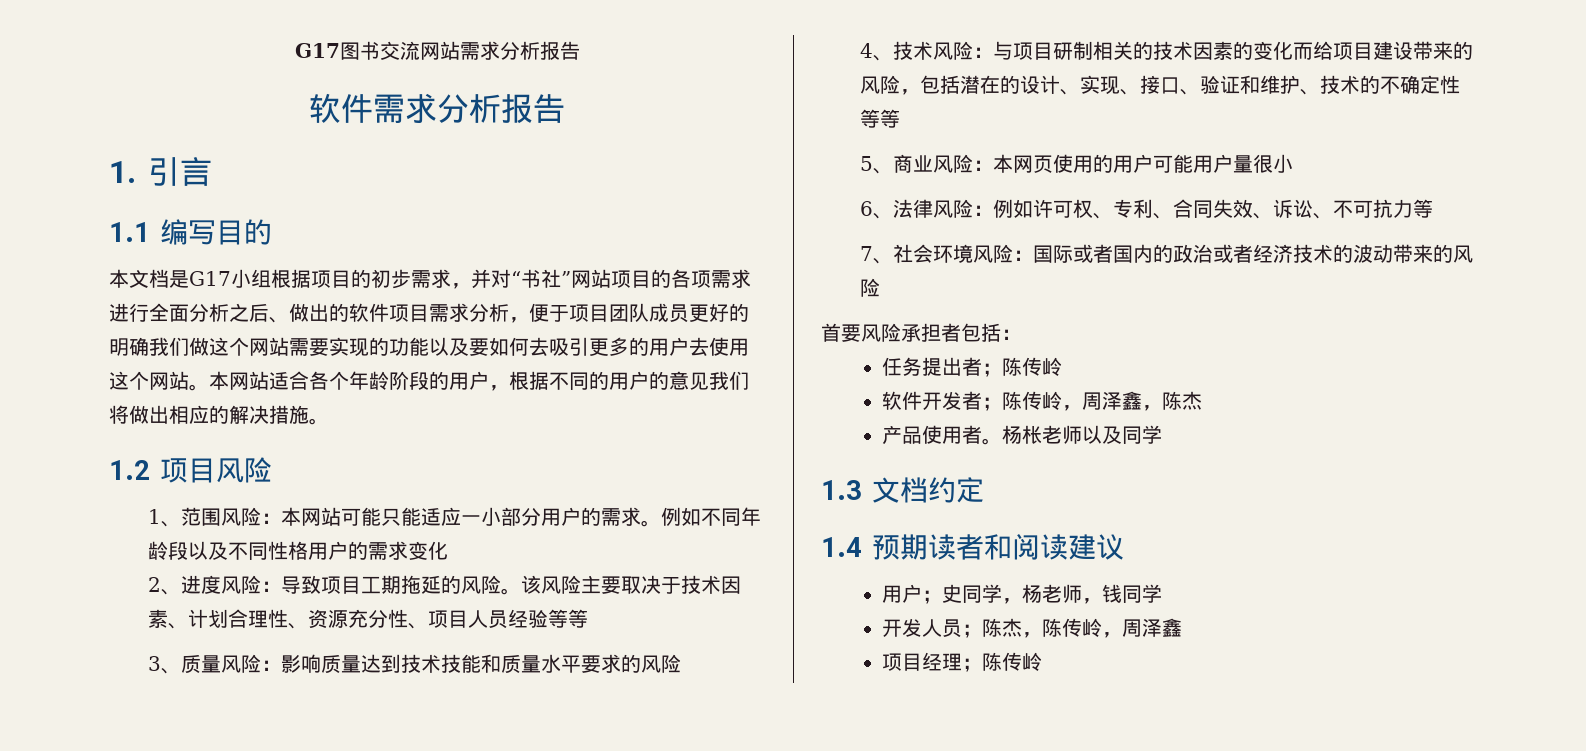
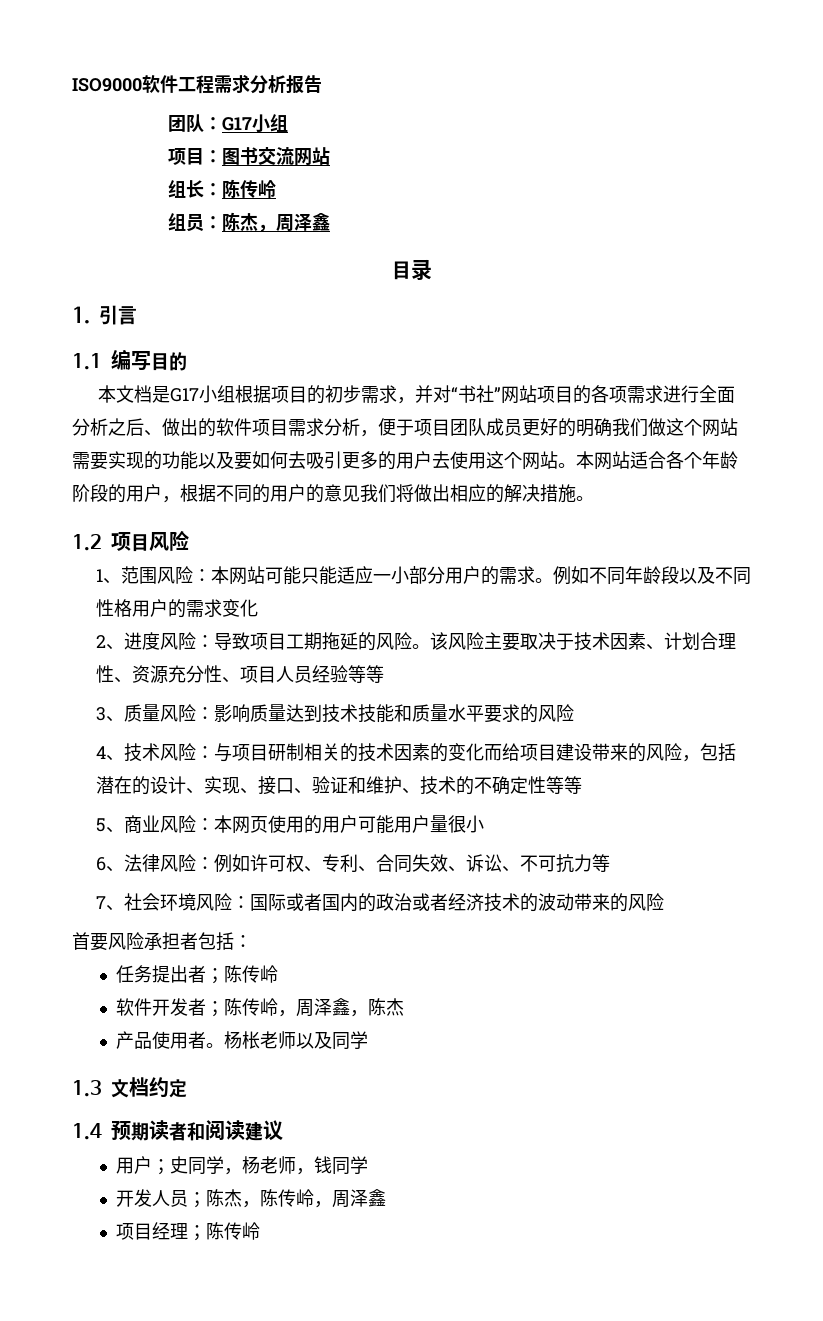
[294,41,580,60] [309,93,565,124] G17图书交流网站需求分析报告 // 软件需求分析报告 -> [72,74,322,94] [167,114,288,133] [167,147,330,166] [167,179,276,199] [167,212,330,232] [391,259,432,281] ISO9000软件工程需求分析报告 // 团队：G17小组 // 项目：图书交流网站 // 组长：陈传岭 // 组员：陈杰，周泽鑫 // 目录

